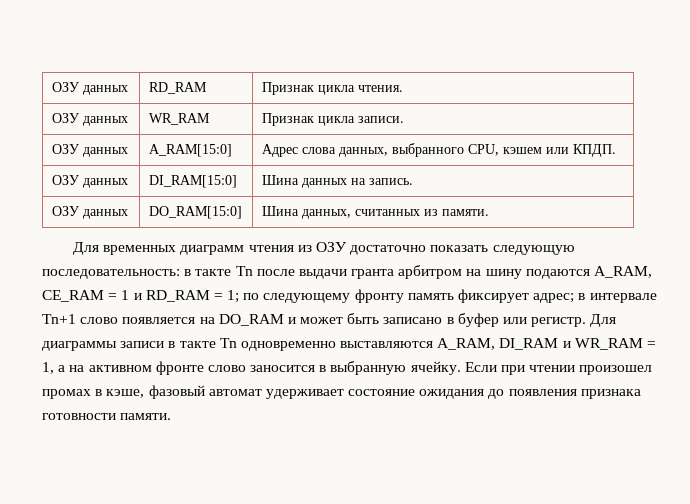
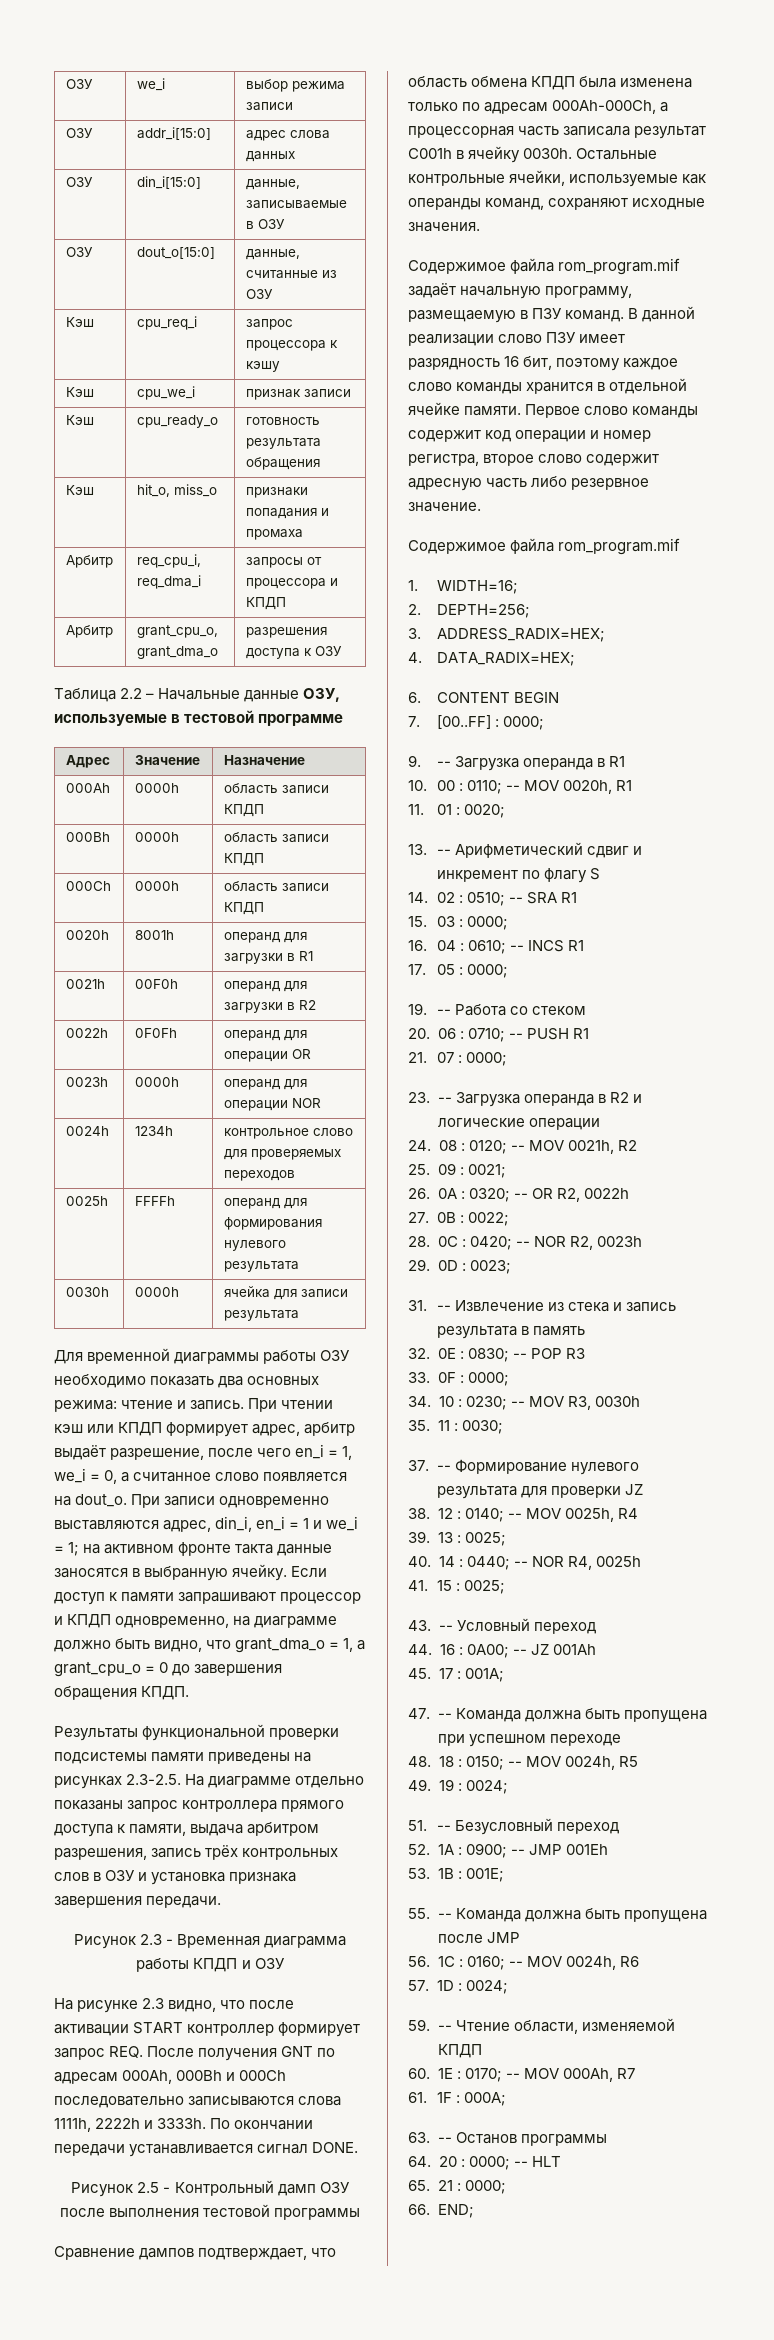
[51,82,128,95] [148,82,207,94] [261,82,403,95] [51,113,128,126] [148,113,210,125] [261,113,404,126] [51,144,128,157] [148,144,232,157] [261,143,616,157] [51,175,128,188] [148,175,237,188] [261,175,413,188] [51,206,128,219] [148,206,242,219] [261,206,489,219] [73,242,575,255] [42,265,653,279] [42,290,104,302] ОЗУ данных | RD_RAM | Признак цикла чтения. // ОЗУ данных | WR_RAM | Признак цикла записи. // ОЗУ данных | A_RAM[15:0] | Адрес слова данных, выбранного CPU, кэшем или КПДП. // ОЗУ данных | DI_RAM[15:0] | Шина данных на запись. // ОЗУ данных | DO_RAM[15:0] | Шина данных, считанных из памяти. // Для временных диаграмм чтения из ОЗУ достаточно показать следующую последовательность: в такте Tn после выдачи гранта арбитром на шину подаются A_RAM, CE_RAM -> [65,79,93,89] [136,78,165,91] [245,79,345,92] [245,102,293,111] [65,128,93,138] [136,127,211,140] [245,130,330,141] [245,151,295,162] [65,177,93,187] [136,176,201,189] [245,179,300,190] [245,200,347,209] [245,219,285,229] [65,247,93,257] [136,247,215,259] [245,249,300,260] [245,270,337,279] [245,289,273,299] [65,317,94,327] [136,316,197,330] [245,319,293,330] [245,340,338,351] [245,361,280,372] [65,387,94,397] [136,386,195,400] [245,389,351,400] [65,415,94,425] [136,415,218,428] [245,417,320,425] [245,438,321,449] [245,457,320,470] [65,485,94,495] [136,484,217,497] [245,487,308,498] [245,508,329,519] [245,529,303,540] [65,555,113,568] [136,554,201,568] [136,575,201,589] [245,557,322,568] [245,578,338,589] [245,597,286,610] [65,625,113,638] [136,625,218,638] [136,646,218,659] [245,627,327,638] [245,646,342,659] [54,688,341,702] [54,710,344,726] [65,755,110,768] [134,755,200,765] [223,755,305,765] [65,783,110,793] [134,783,179,793] [223,783,329,794] [223,804,264,817] [65,832,110,842] [134,832,179,842] [223,832,329,843] [223,853,264,866] [65,881,111,891] [134,881,179,891] [223,881,329,892] [223,902,264,915] [65,930,109,940] [134,930,174,940] [223,932,307,943] [223,951,313,964] [65,979,105,989] [134,979,178,989] [223,981,307,992] [223,1000,316,1013] [65,1028,108,1038] [134,1028,177,1038] [223,1030,307,1041] [223,1049,311,1062] [65,1077,108,1087] [134,1077,179,1087] [223,1079,307,1090] [223,1098,321,1111] [65,1126,109,1136] [134,1126,173,1136] [223,1128,353,1139] [223,1149,341,1160] [223,1170,295,1181] [65,1196,108,1206] [134,1196,175,1206] [223,1198,307,1209] [223,1217,322,1230] [223,1240,286,1251] [223,1261,299,1272] [65,1287,109,1297] [134,1287,179,1297] [223,1286,348,1300] [223,1310,299,1321] [54,1348,351,1364] [54,1374,320,1388] [54,1398,334,1412] [54,1422,356,1437] [54,1444,353,1460] [54,1468,348,1484] [54,1494,330,1508] [54,1516,286,1532] ОЗУ | we_i | выбор режима записи // ОЗУ | addr_i[15:0] | адрес слова данных // ОЗУ | din_i[15:0] | данные, записываемые в ОЗУ // ОЗУ | dout_o[15:0] | данные, считанные из ОЗУ // Кэш | cpu_req_i | запрос процессора к кэшу // Кэш | cpu_we_i | признак записи // Кэш | cpu_ready_o | готовность результата обращения // Кэш | hit_o, miss_o | признаки попадания и промаха // Арбитр | req_cpu_i, req_dma_i | запросы от процессора и КПДП // Арбитр | grant_cpu_o, grant_dma_o | разрешения доступа к ОЗУ // Таблица 2.2 – Начальные данные ОЗУ, используемые в тестовой программе // Адрес | Значение | Назначение // 000Ah | 0000h | область записи КПДП // 000Bh | 0000h | область записи КПДП // 000Ch | 0000h | область записи КПДП // 0020h | 8001h | операнд для загрузки в R1 // 0021h | 00F0h | операнд для загрузки в R2 // 0022h | 0F0Fh | операнд для операции OR // 0023h | 0000h | операнд для операции NOR // 0024h | 1234h | контрольное слово для проверяемых переходов // 0025h | FFFFh | операнд для формирования нулевого результата // 0030h | 0000h | ячейка для записи результата // Для временной диаграммы работы ОЗУ необходимо показать два основных режима: чтение и запись. При чтении кэш или КПДП формирует адрес, арбитр выдаёт разрешение, после чего en_i = 1, we_i = 0, а считанное слово появляется на dout_o. При записи одновременно выставляются адрес, din_i, en_i
[145,290,210,302] RD_RAM -> [326,1516,359,1531] we_i
[243,289,657,303] [42,313,617,327] [42,338,657,351] [42,361,653,375] [42,385,641,399] [42,413,172,420] по следующему фронту память фиксирует адрес; в интервале Tn+1 слово появляется на DO_RAM и может быть записано в буфер или регистр. Для диаграммы записи в такте Tn одновременно выставляются A_RAM, DI_RAM и WR_RAM = 1, а на активном фронте слово заносится в выбранную ячейку. Если при чтении произошел промах в кэше, фазовый автомат удерживает состояние ожидания до появления признака готовности памяти. -> [83,1542,333,1556] [54,1564,328,1581] [54,1592,362,1605] [54,1614,338,1628] [54,1638,366,1653] [54,1662,283,1677] [54,1686,190,1700] [54,1724,340,1741] [54,1752,312,1764] [54,1774,365,1789] [54,1800,345,1812] [54,1822,320,1837] [54,1845,339,1860] [54,1870,297,1885] [54,1896,222,1908] [73,1934,347,1949] [136,1958,285,1972] [54,1998,295,2013] [54,2022,361,2037] [54,2046,336,2061] [54,2070,287,2084] [54,2096,342,2108] [54,2118,314,2132] [54,2142,359,2157] [71,2180,350,2197] [59,2204,361,2220] [54,2246,337,2260] [408,76,693,90] [408,100,669,114] [408,126,707,139] [408,146,658,163] [408,170,707,187] [408,198,706,210] [408,222,480,232] [408,258,681,275] [408,283,633,299] [408,306,696,323] [408,332,626,346] [408,356,679,371] [408,378,688,394] [408,402,699,418] [408,430,652,442] [408,454,660,466] [408,476,650,491] [408,502,481,512] [408,538,681,555] [408,580,518,594] [408,604,530,618] [408,628,605,642] [408,652,575,666] [408,692,560,703] [408,715,545,730] [408,755,626,771] [408,780,633,794] [408,804,506,818] [408,842,643,858] [436,868,601,883] [408,892,578,906] [408,916,509,930] [408,940,585,954] [408,964,509,978] [408,1003,587,1016] [408,1028,589,1042] [408,1052,508,1066] [408,1092,642,1107] [437,1118,600,1130] [408,1140,637,1154] [408,1163,506,1178] [408,1188,629,1202] [408,1212,510,1226] [408,1236,642,1250] [408,1259,511,1274] [408,1300,677,1312] [436,1326,586,1339] [408,1348,585,1362] [408,1372,509,1386] [408,1396,640,1410] [408,1420,503,1434] [408,1459,640,1475] [436,1484,644,1499] [408,1508,638,1522] [408,1531,506,1546] [408,1556,641,1570] [408,1580,506,1594] [408,1618,596,1634] [408,1644,596,1658] [408,1668,504,1682] [408,1708,707,1723] [437,1734,621,1747] [408,1756,638,1770] [408,1779,508,1794] [408,1818,620,1835] [408,1843,608,1858] [408,1868,504,1882] [408,1908,707,1923] [437,1932,520,1943] [408,1956,639,1970] [408,1980,509,1994] [408,2018,675,2034] [437,2044,482,2058] [408,2068,635,2082] [408,2092,507,2106] [408,2132,607,2146] [408,2156,561,2170] [408,2180,506,2194] [408,2204,474,2218] на активном фронте такта данные заносятся в выбранную ячейку. Если доступ к памяти запрашивают процессор и КПДП одновременно, на диаграмме должно быть видно, что grant_dma_o = 1, а grant_cpu_o = 0 до завершения обращения КПДП. // Результаты функциональной проверки подсистемы памяти приведены на рисунках 2.3-2.5. На диаграмме отдельно показаны запрос контроллера прямого доступа к памяти, выдача арбитром разрешения, запись трёх контрольных слов в ОЗУ и установка признака завершения передачи. // Рисунок 2.3 - Временная диаграмма работы КПДП и ОЗУ // На рисунке 2.3 видно, что после активации START контроллер формирует запрос REQ. После получения GNT по адресам 000Ah, 000Bh и 000Ch последовательно записываются слова 1111h, 2222h и 3333h. По окончании передачи устанавливается сигнал DONE. // Рисунок 2.5 - Контрольный дамп ОЗУ после выполнения тестовой программы // Сравнение дампов подтверждает, что область обмена КПДП была изменена только по адресам 000Ah-000Ch, а процессорная часть записала результат C001h в ячейку 0030h. Остальные контрольные ячейки, используемые как операнды команд, сохраняют исходные значения. // Содержимое файла rom_program.mif задаёт начальную программу, размещаемую в ПЗУ команд. В данной реализации слово ПЗУ имеет разрядность 16 бит, поэтому каждое слово команды хранится в отдельной ячейке памяти. Первое слово команды содержит код операции и номер регистра, второе слово содержит адресную часть либо резервное значение. // Содержимое файла rom_program.mif // 1. WIDTH=16; // 2. DEPTH=256; // 3. ADDRESS_RADIX=HEX; // 4. DATA_RADIX=HEX; // 6. CONTENT BEGIN // 7. [00..FF] : 0000; // 9. -- Загрузка операнда в R1 // 10. 00 : 0110; -- MOV 0020h, R1 // 11. 01 : 0020; // 13. -- Арифметический сдвиг и инкремент по флагу S // 14. 02 : 0510; -- SRA R1 // 15. 03 : 0000; // 16. 04 : 0610; -- INCS R1 // 17. 05 : 0000; // 19. -- Работа со стеком // 20. 06 : 0710; -- PUSH R1 // 21. 07 : 0000; // 23. -- Загрузка операнда в R2 и логические операции // 24. 08 : 0120; -- MOV 0021h, R2 // 25. 09 : 0021; // 26. 0A : 0320; -- OR R2, 0022h // 27. 0B : 0022; // 28. 0C : 0420; -- NOR R2, 0023h // 29. 0D : 0023; // 31. -- Извлечение из стека и запись результата в память // 32. 0E : 0830; -- POP R3 // 33. 0F : 0000; // 34. 10 : 0230; -- MOV R3, 0030h // 35. 11 : 0030; // 37. -- Формирование нулевого результата для проверки JZ // 38. 12 : 0140; -- MOV 0025h, R4 // 39. 13 : 0025; // 40. 14 : 0440; -- NOR R4, 0025h // 41. 15 : 0025; // 43. -- Условный переход // 44. 16 : 0A00; -- JZ 001Ah // 45. 17 : 001A; // 47. -- Команда должна быть пропущена при успешном переходе // 48. 18 : 0150; -- MOV 0024h, R5 // 49. 19 : 0024; // 51. -- Безусловный переход // 52. 1A : 0900; -- JMP 001Eh // 53. 1B : 001E; // 55. -- Команда должна быть пропущена после JMP // 56. 1C : 0160; -- MOV 0024h, R6 // 57. 1D : 0024; // 59. -- Чтение области, изменяемой КПДП // 60. 1E : 0170; -- MOV 000Ah, R7 // 61. 1F : 000A; // 63. -- Останов программы // 64. 20 : 0000; -- HLT // 65. 21 : 0000; // 66. END;

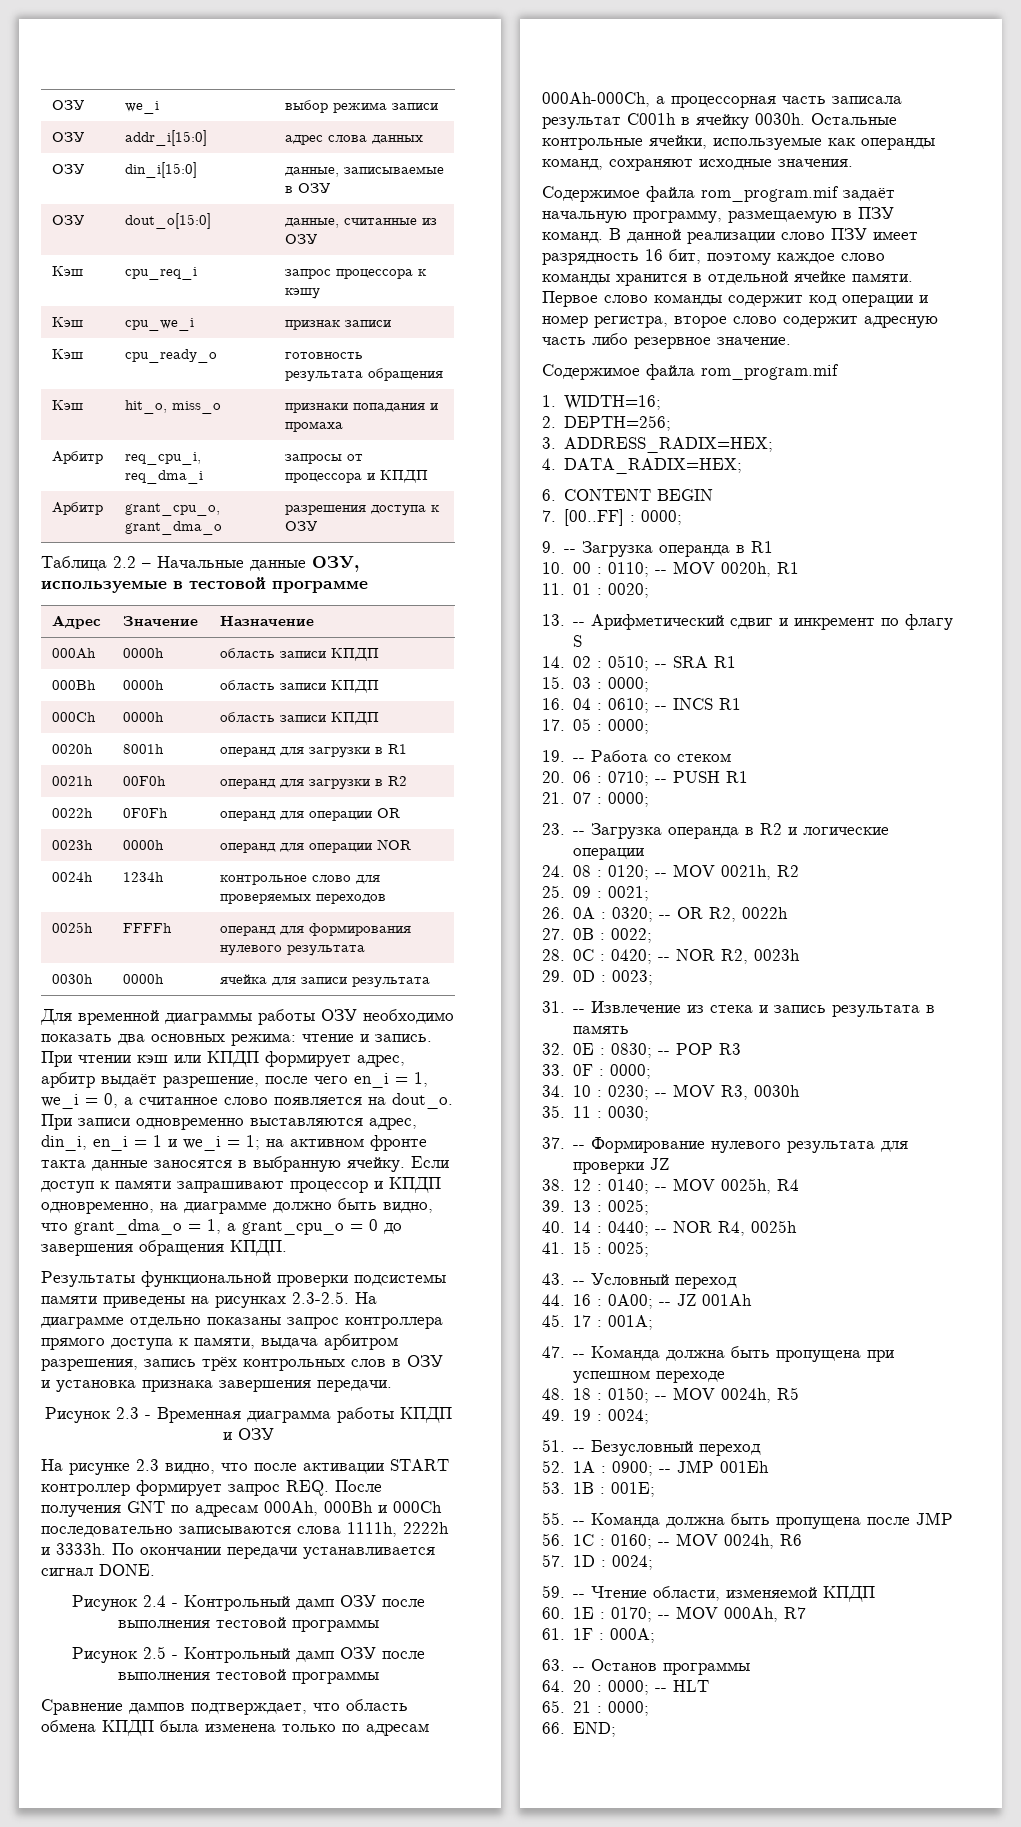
(359, 2147) none -> [71,1595,425,1611] [117,1617,379,1632] // Рисунок 2.4 - Контрольный дамп ОЗУ после выполнения тестовой программы

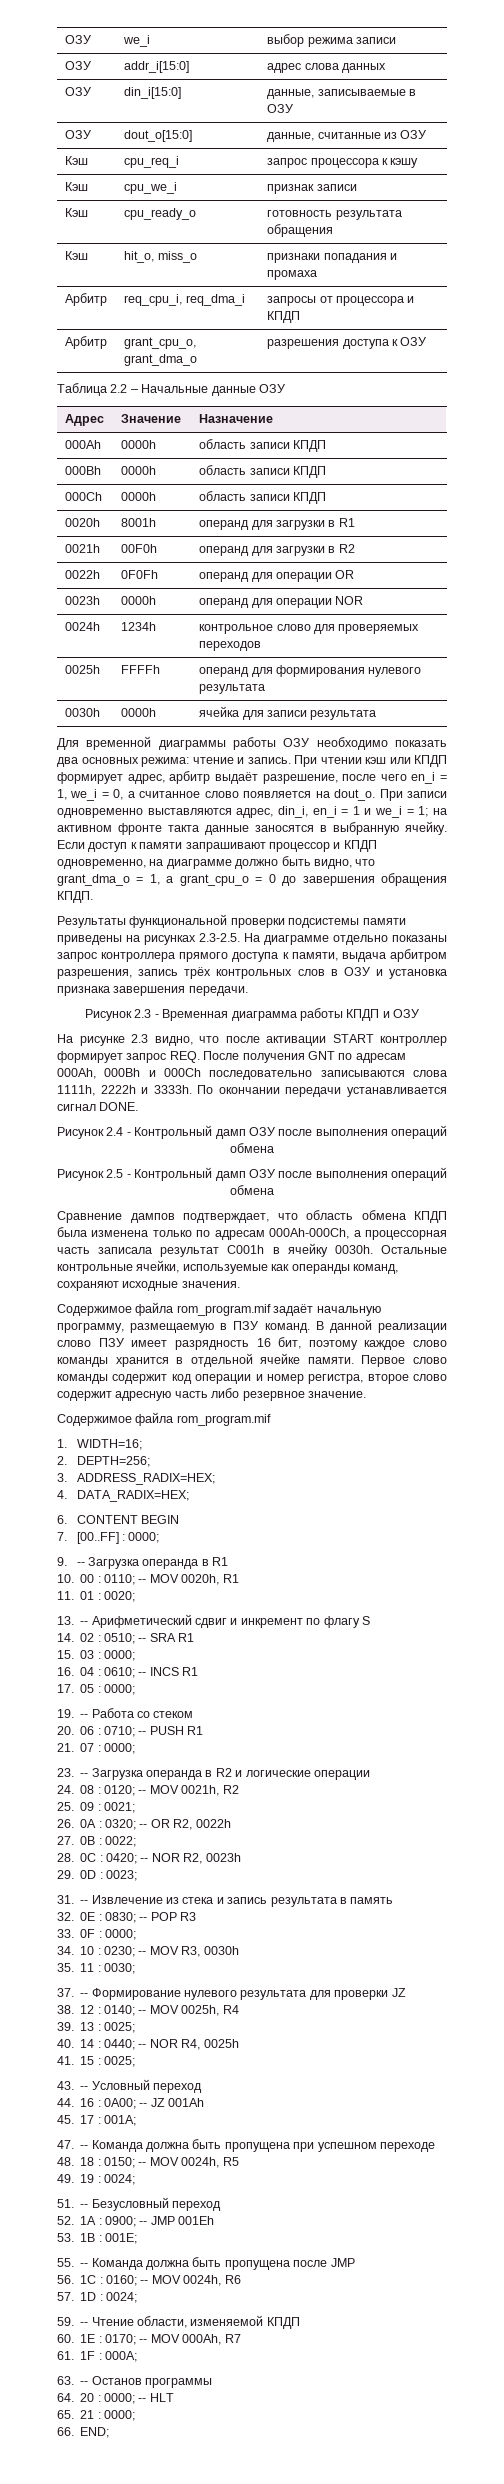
[312,556,359,572] [41,577,368,593] ОЗУ, используемые в тестовой программе -> [258,384,285,393] ОЗУ
[215,1617,379,1632] тестовой программы -> [391,1125,447,1139] [230,1143,274,1153] операций обмена
[215,1669,379,1684] тестовой программы -> [391,1167,447,1181] [230,1185,274,1195] операций обмена

